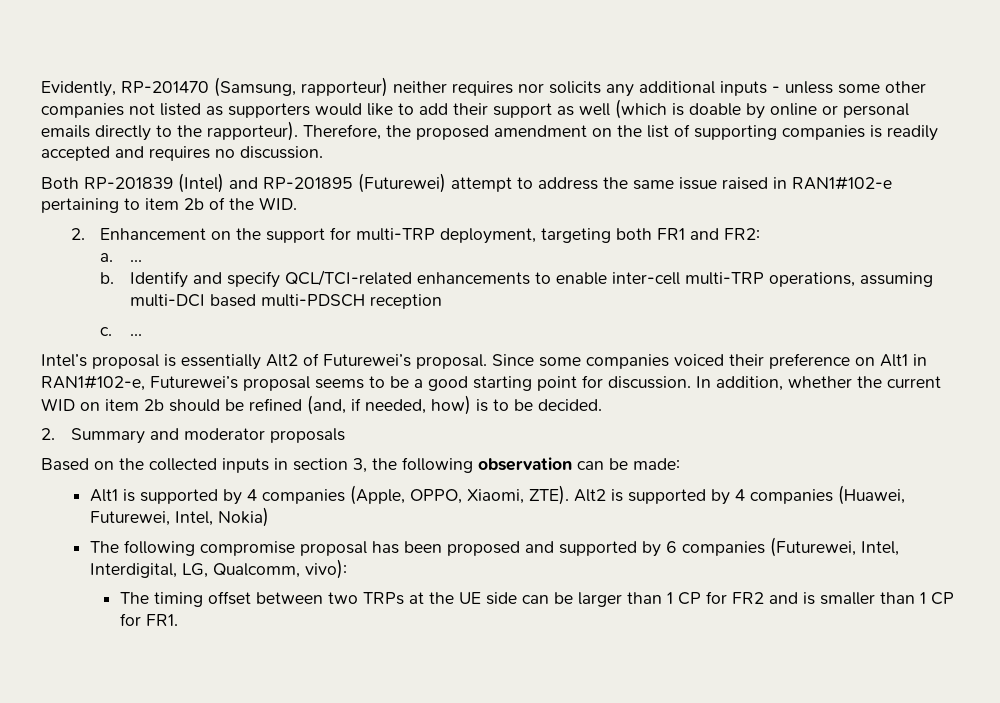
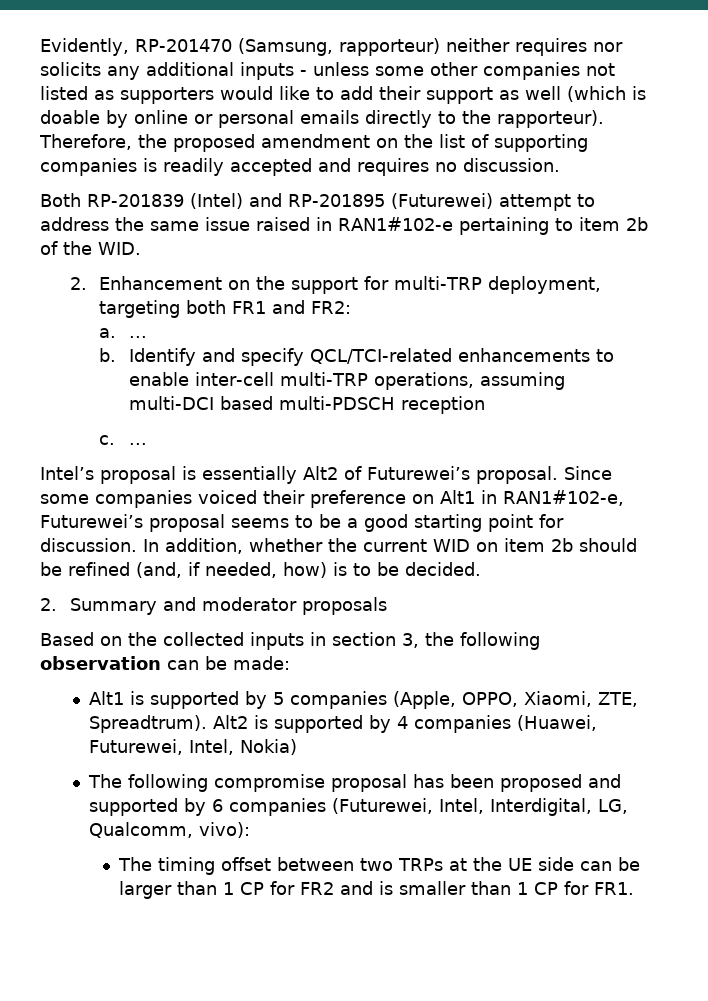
[246,489,257,501] 4 -> [273,692,285,705] 5
[528,485,569,505] ZTE). -> [598,692,639,707] [89,715,208,733] ZTE, Spreadtrum).

